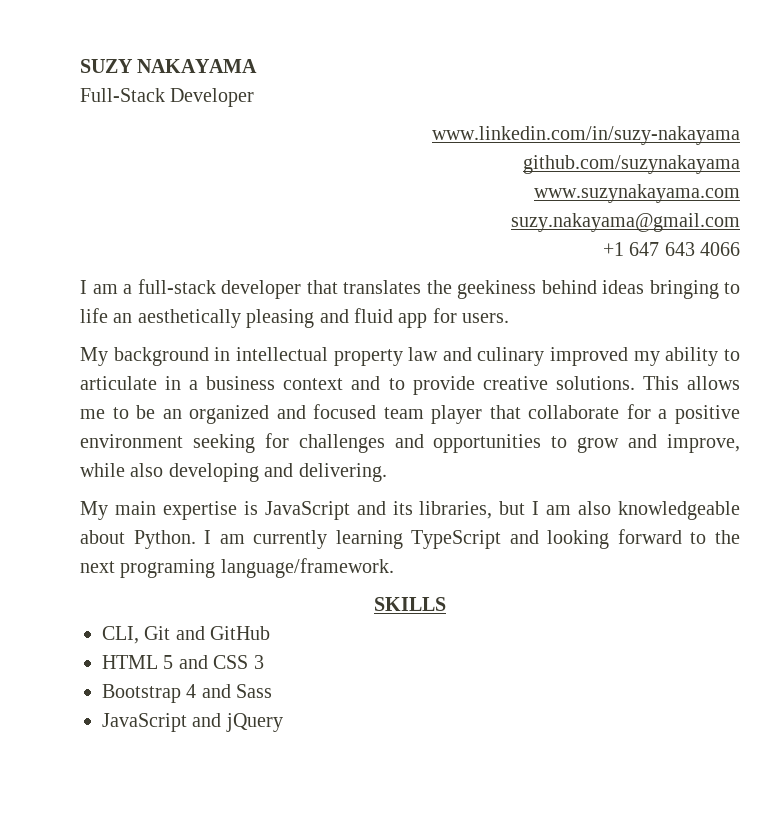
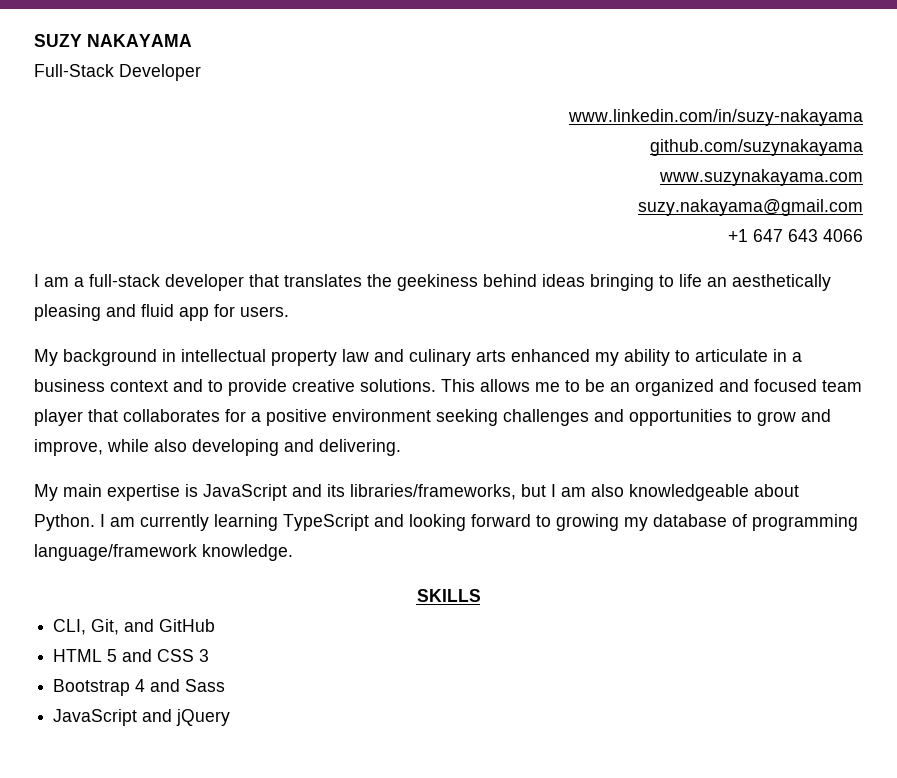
[550,347,629,366] improved -> [476,349,590,362] arts enhanced
[528,405,620,419] collaborate -> [123,409,220,422] collaborates
[264,433,289,448] for -> (498, 417) none
[419,501,493,519] libraries, -> [350,484,516,500] libraries/frameworks,
[715,530,740,544] [80,558,394,578] the next programing language/framework. -> [556,514,858,531] [34,544,293,561] growing my database of programming language/framework knowledge.
[144,626,171,640] Git -> [91,619,120,635] Git,

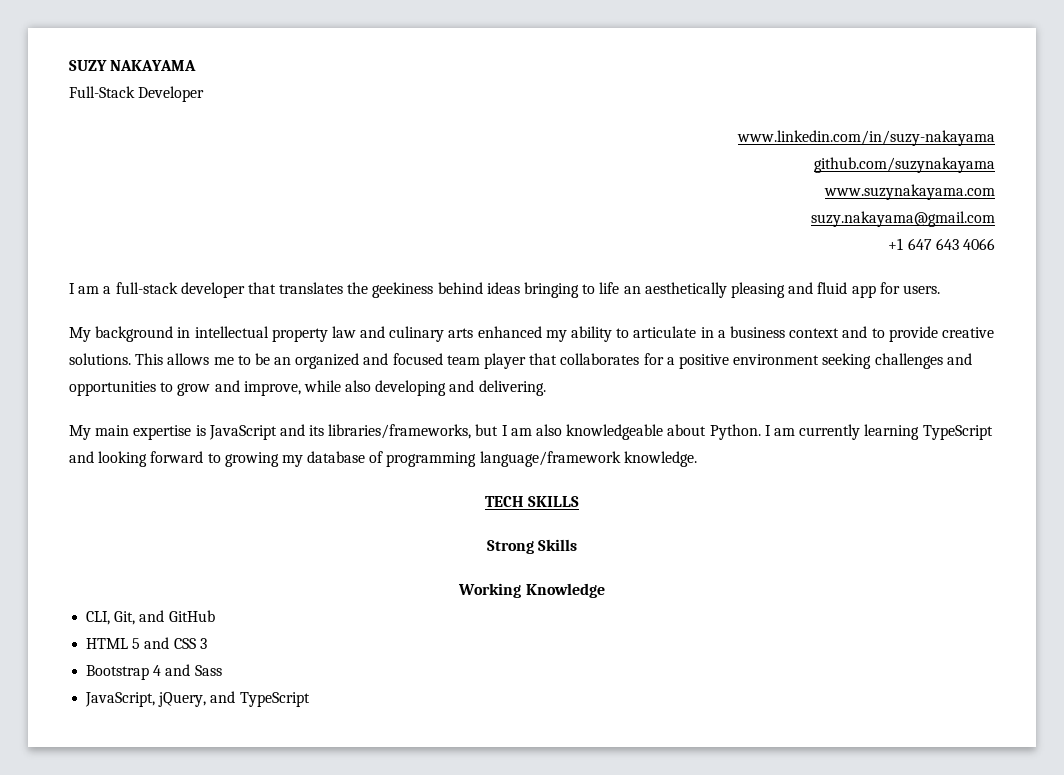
(293, 552) none -> [484,496,524,507] TECH
(481, 595) none -> [486,539,578,554] [458,583,605,598] // Strong Skills // Working Knowledge
[53,709,231,726] JavaScript and jQuery -> [85,691,310,707] JavaScript, jQuery, and TypeScript

